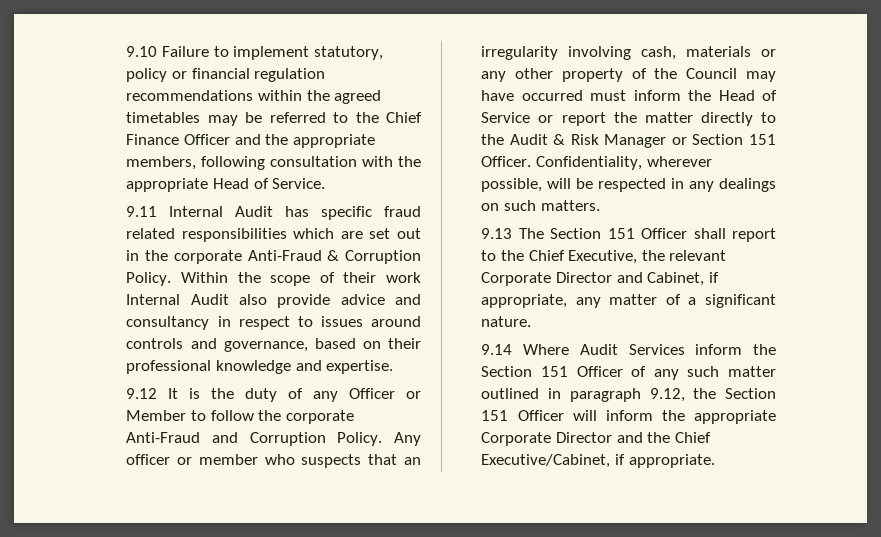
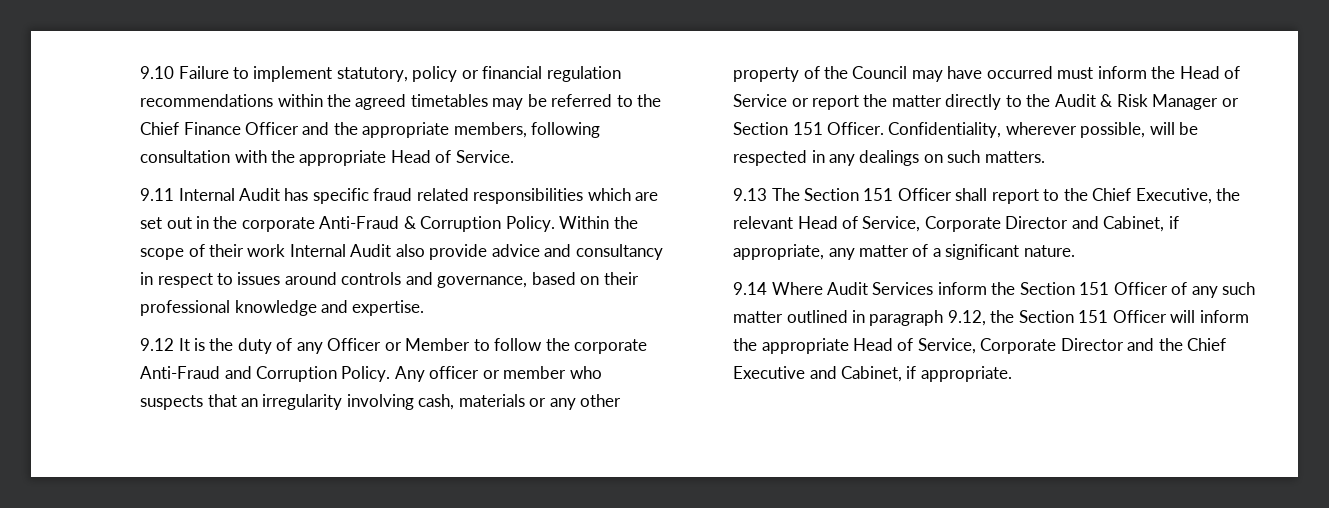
(727, 255) none -> [797,216,921,232] Head of Service,
(776, 417) none -> [853,338,976,354] Head of Service,
[481,454,611,468] Executive/Cabinet, -> [733,366,903,382] Executive and Cabinet,

